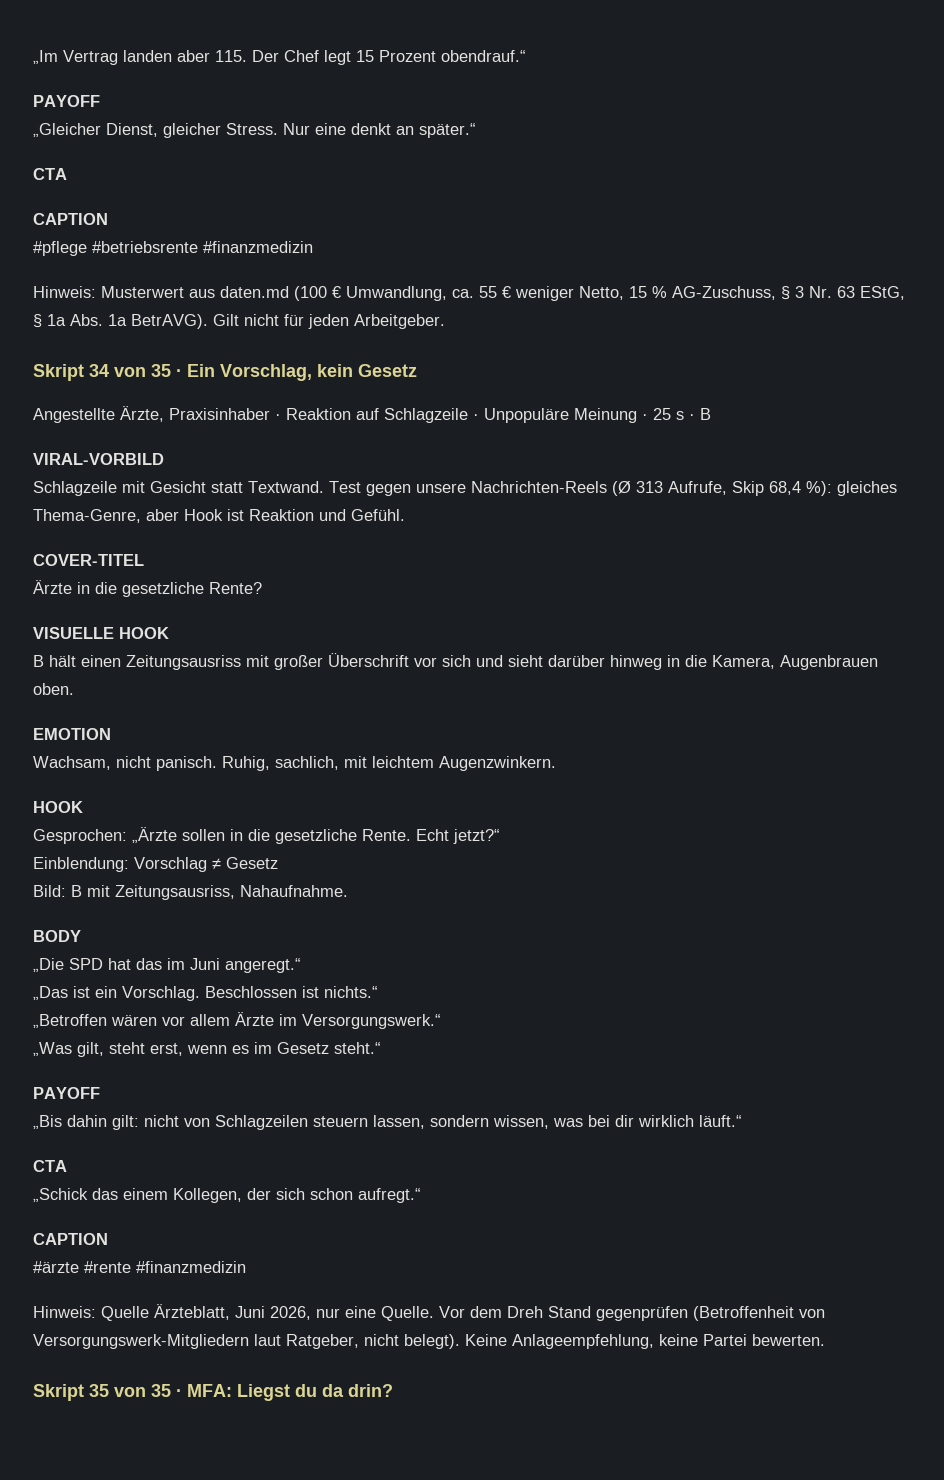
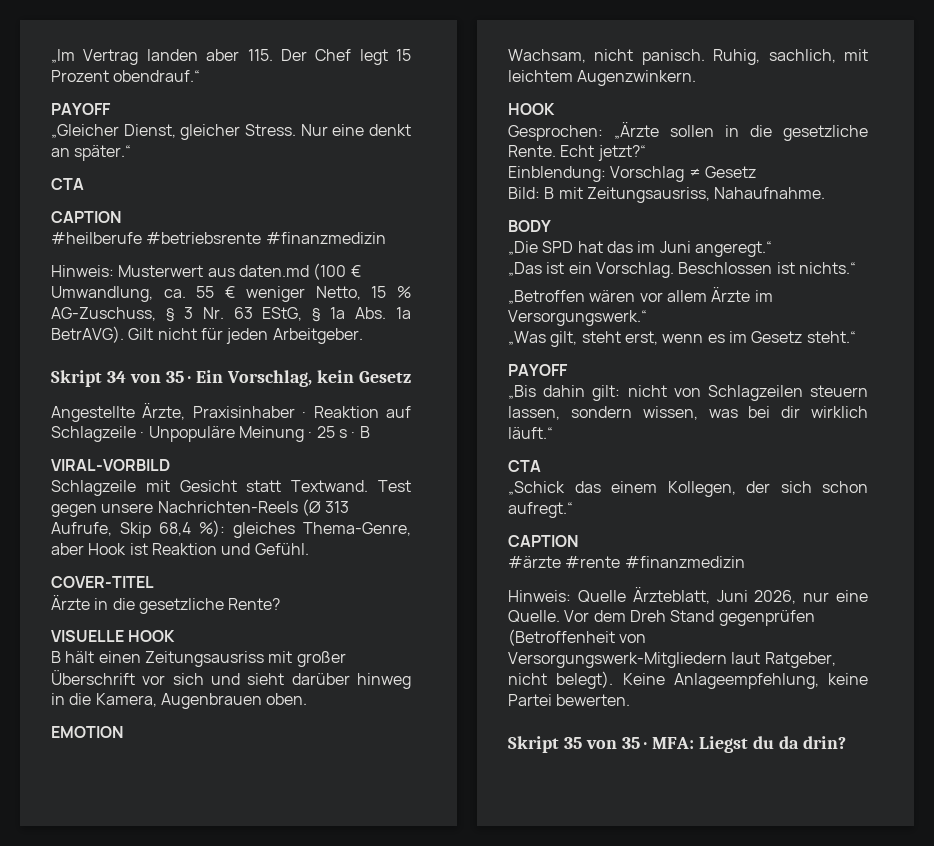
[33,241,87,256] #pflege -> [51,232,142,244] #heilberufe

